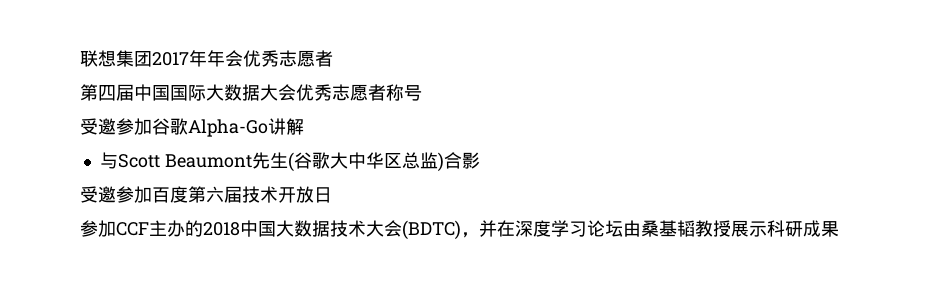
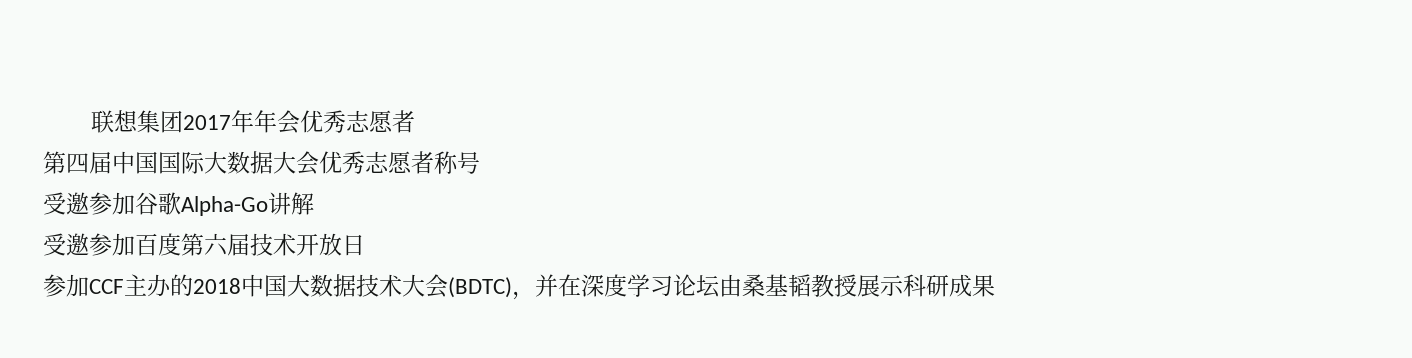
[99,152,480,172] // 与Scott Beaumont先生(谷歌大中华区总监)合影 -> (314, 203) none

